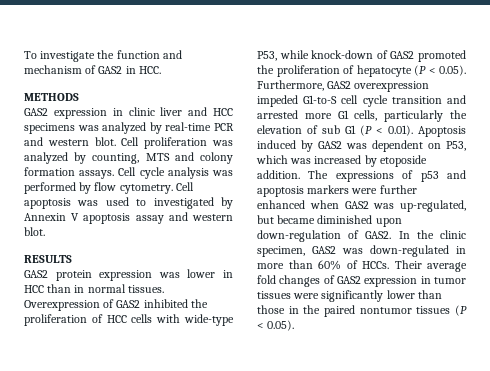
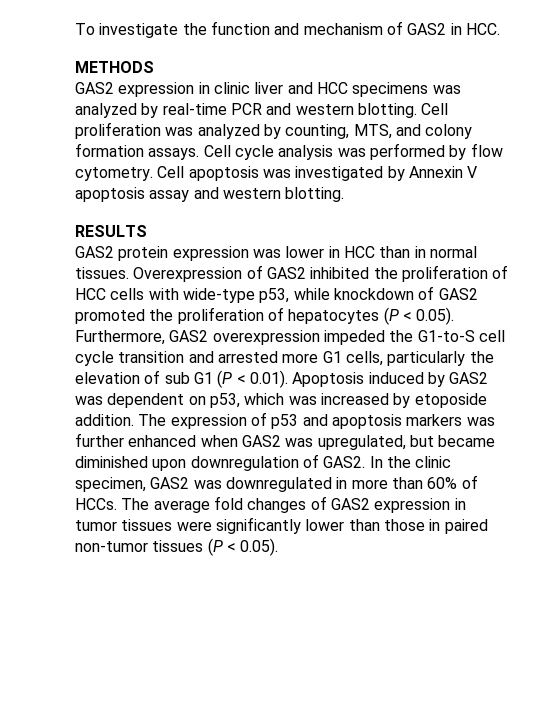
[94,137,116,146] blot. -> [357,103,417,118] blotting.
[145,153,170,161] MTS -> [353,124,392,139] MTS,
[105,197,147,206] used to -> (291, 173) none
[24,227,45,236] blot. -> [285,187,345,202] blotting.
[257,50,374,61] P53, while knock-down -> [259,288,414,303] p53, while knockdown
[356,65,412,77] hepatocyte -> [288,309,380,324] hepatocytes
(298, 101) none -> [389,330,414,342] the
[446,141,466,151] P53, -> [209,393,240,408] p53,
[335,171,394,182] expressions -> [170,414,247,429] expression
[351,188,378,194] were -> [466,417,495,426] was
[400,200,466,212] up-regulated, -> [317,435,406,450] upregulated,
[257,230,341,242] down-regulation -> [190,456,299,471] downregulation
[370,245,449,257] down-regulated -> [225,477,332,492] downregulated
[394,260,422,269] Their -> [121,498,150,510] The
[303,305,412,317] the paired nontumor -> [444,519,488,534] [75,541,148,552] paired non-tumor

